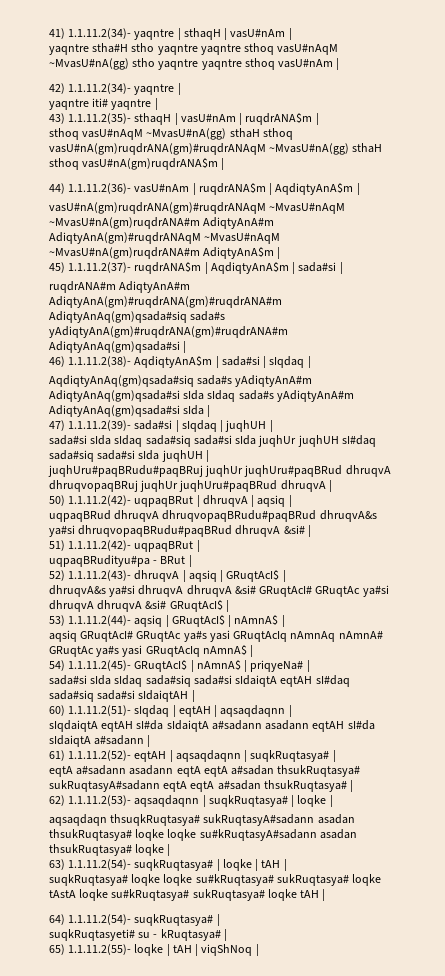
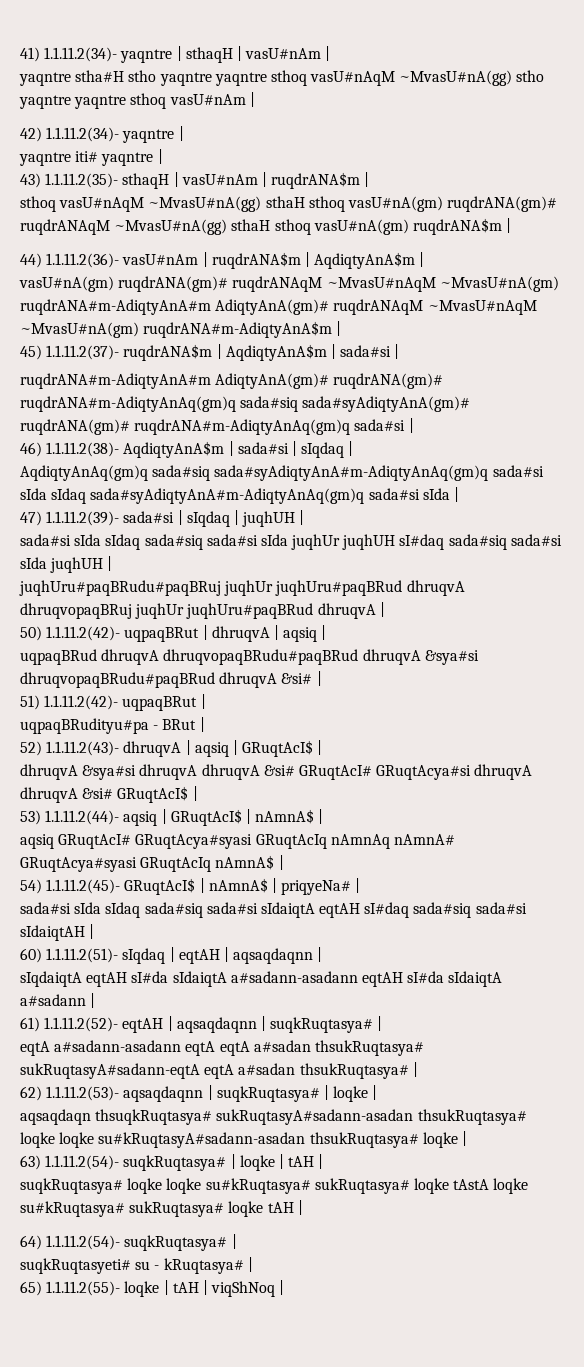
[49,143,383,155] [49,158,219,170] vasU#nA(gm)ruqdrANA(gm)#ruqdrANAqM ~MvasU#nA(gg) sthaH sthoq vasU#nA(gm)ruqdrANA$m -> [347,196,558,212] [20,218,502,235] vasU#nA(gm) ruqdrANA(gm)# ruqdrANAqM ~MvasU#nA(gg) sthaH sthoq vasU#nA(gm) ruqdrANA$m
[49,202,346,214] [49,217,275,229] [49,232,281,244] [49,247,275,259] vasU#nA(gm)ruqdrANA(gm)#ruqdrANAqM ~MvasU#nAqM ~MvasU#nA(gm)ruqdrANA#m AdiqtyAnA#m AdiqtyAnA(gm)#ruqdrANAqM ~MvasU#nAqM ~MvasU#nA(gm)ruqdrANA#m AdiqtyAnA$m -> [19,276,559,292] [20,299,537,315] [20,321,333,338] vasU#nA(gm) ruqdrANA(gm)# ruqdrANAqM ~MvasU#nAqM ~MvasU#nA(gm) ruqdrANA#m-AdiqtyAnA#m AdiqtyAnA(gm)# ruqdrANAqM ~MvasU#nAqM ~MvasU#nA(gm) ruqdrANA#m-AdiqtyAnA$m
[49,281,191,293] [49,296,282,308] [49,311,226,323] [49,326,288,338] [49,341,180,353] ruqdrANA#m AdiqtyAnA#m AdiqtyAnA(gm)#ruqdrANA(gm)#ruqdrANA#m AdiqtyAnAq(gm)qsada#siq sada#s yAdiqtyAnA(gm)#ruqdrANA(gm)#ruqdrANA#m AdiqtyAnAq(gm)qsada#si -> [20,373,444,389] [20,396,471,412] [20,419,406,435] ruqdrANA#m-AdiqtyAnA#m AdiqtyAnA(gm)# ruqdrANA(gm)# ruqdrANA#m-AdiqtyAnAq(gm)q sada#siq sada#syAdiqtyAnA(gm)# ruqdrANA(gm)# ruqdrANA#m-AdiqtyAnAq(gm)q sada#si
[49,375,313,387] [49,390,354,402] [49,405,180,417] AqdiqtyAnAq(gm)qsada#siq sada#s yAdiqtyAnA#m AdiqtyAnAq(gm)qsada#si sIda sIdaq sada#s yAdiqtyAnA#m AdiqtyAnAq(gm)qsada#si -> [20,465,544,481] [20,488,420,504] AqdiqtyAnAq(gm)q sada#siq sada#syAdiqtyAnA#m-AdiqtyAnAq(gm)q sada#si sIda sIdaq sada#syAdiqtyAnA#m-AdiqtyAnAq(gm)q sada#si
[319,510,377,522] [49,525,75,537] dhruqvA&s ya#si -> [362,649,479,665] dhruqvA &sya#si
[49,585,136,597] dhruqvA&s ya#si -> [20,764,137,780] dhruqvA &sya#si
[315,585,389,597] GRuqtAc ya#si -> [376,765,472,780] GRuqtAcya#si
[136,630,383,642] [49,645,143,657] GRuqtAc ya#s yasi GRuqtAcIq nAmnAq nAmnA# GRuqtAc ya#s yasi -> [135,834,455,849] [20,857,137,872] GRuqtAcya#syasi GRuqtAcIq nAmnAq nAmnA# GRuqtAcya#syasi
[211,720,310,730] a#sadann asadann -> [230,971,358,983] a#sadann-asadann
[76,765,361,777] [49,780,188,792] a#sadann asadann eqtA eqtA a#sadan thsukRuqtasya# sukRuqtasyA#sadann eqtA -> [54,1040,424,1056] [20,1063,200,1079] a#sadann-asadann eqtA eqtA a#sadan thsukRuqtasya# sukRuqtasyA#sadann-eqtA
[203,814,355,826] sukRuqtasyA#sadann asadan -> [216,1109,414,1125] sukRuqtasyA#sadann-asadan
[199,829,357,841] su#kRuqtasyA#sadann asadan -> [98,1132,306,1148] su#kRuqtasyA#sadann-asadan

